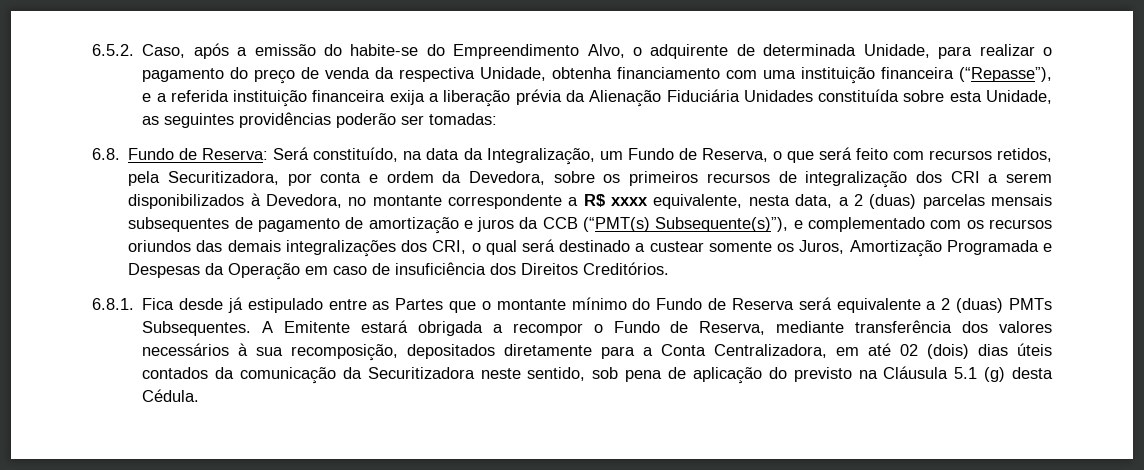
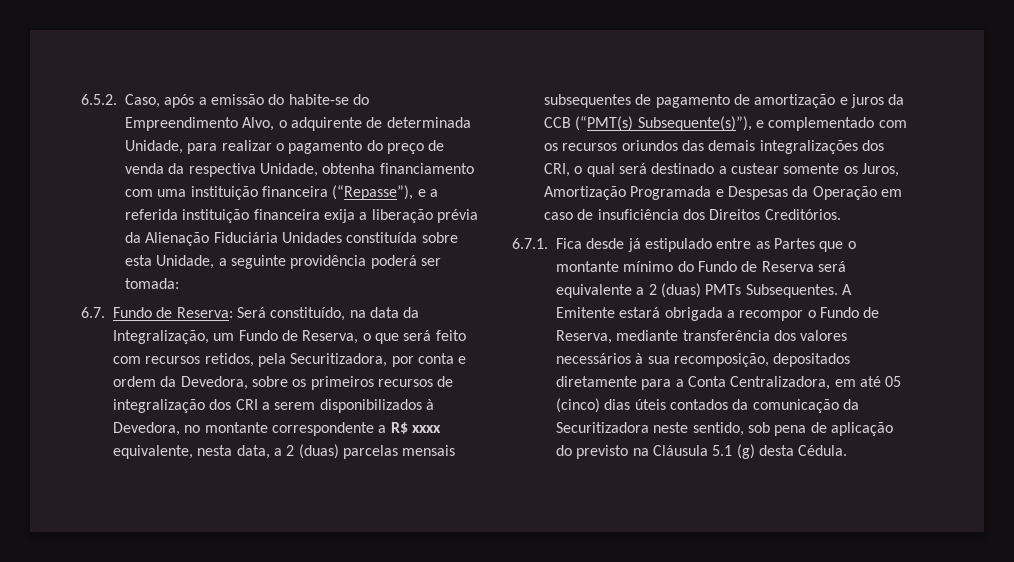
[142,112,498,128] [92,148,120,160] as seguintes providências poderão ser tomadas: // 6.8. -> [218,255,441,269] [125,278,179,289] [81,307,105,318] a seguinte providência poderá ser tomada: // 6.7.
[92,298,134,310] 6.8.1. -> [512,238,548,249] 6.7.1.
[900,344,970,359] 02 (dois) -> [885,376,902,387] [556,398,600,413] 05 (cinco)

